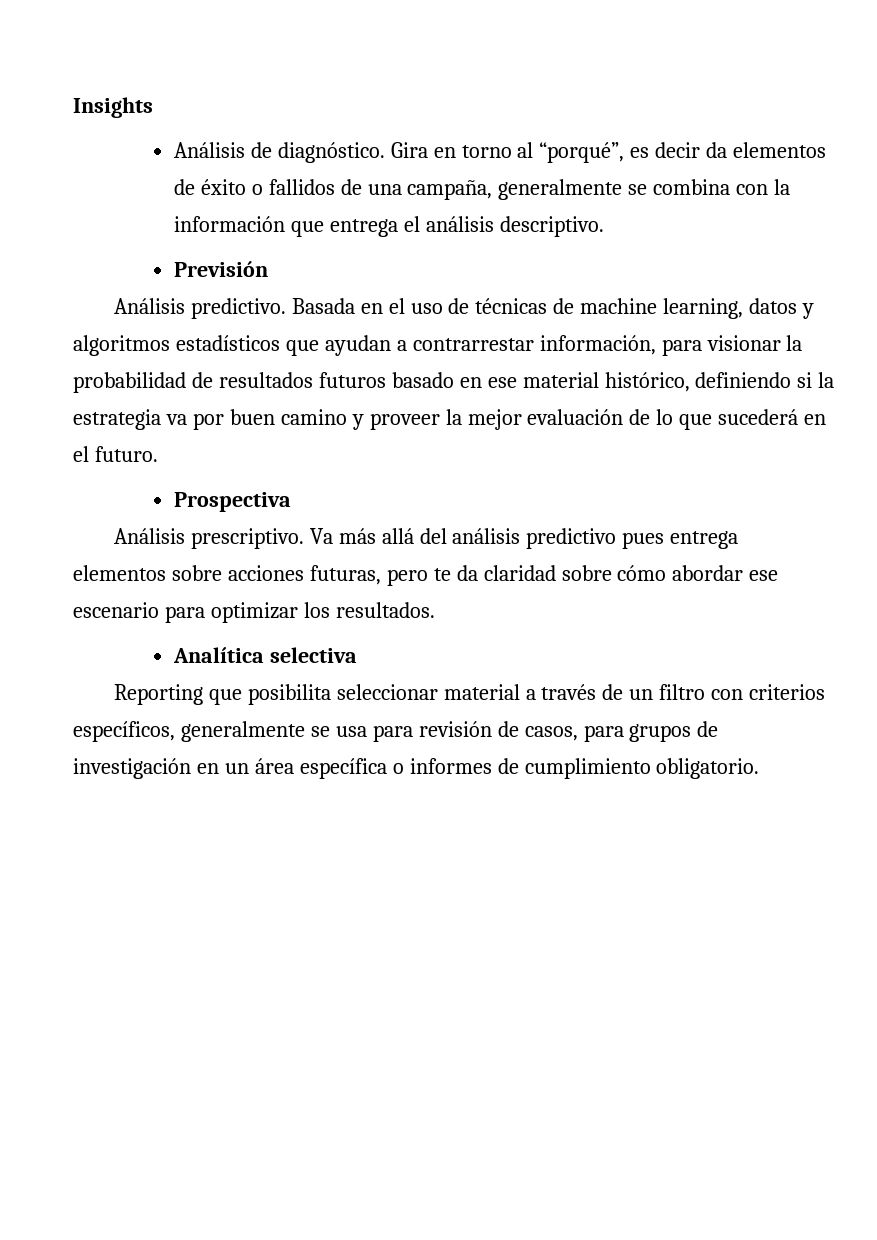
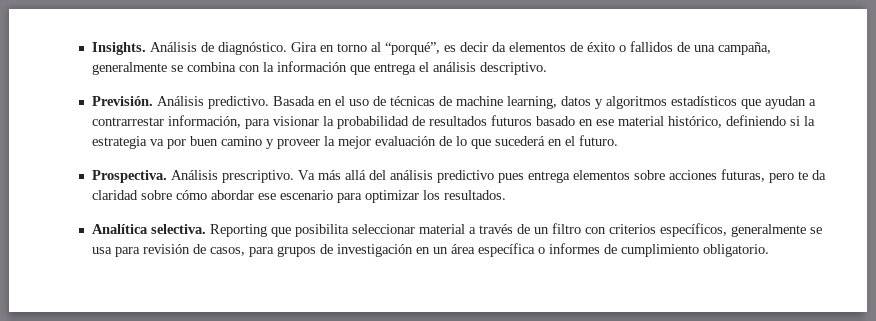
[73,97,153,118] Insights // -> [92,42,147,55] Insights.
[173,261,268,277] Previsión // -> [92,96,154,106] Previsión.
[173,492,291,512] Prospectiva // -> [92,170,168,183] Prospectiva.
[269,647,357,663] selectiva // -> [151,224,207,234] selectiva.

